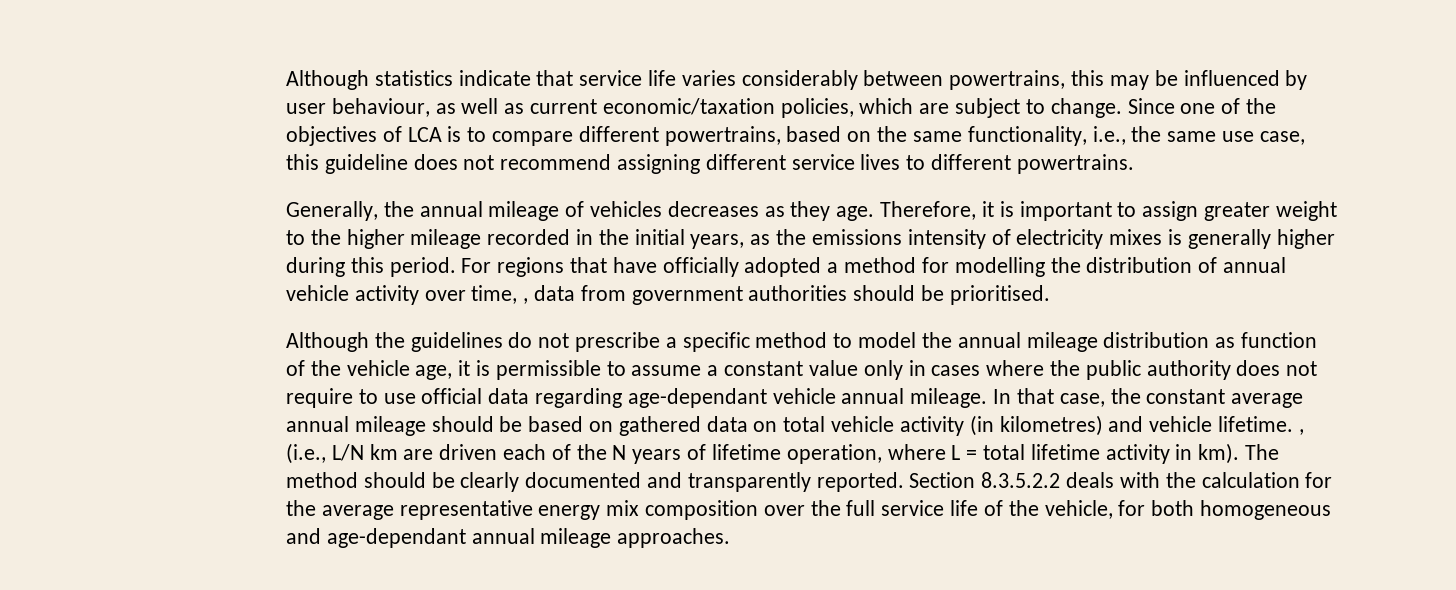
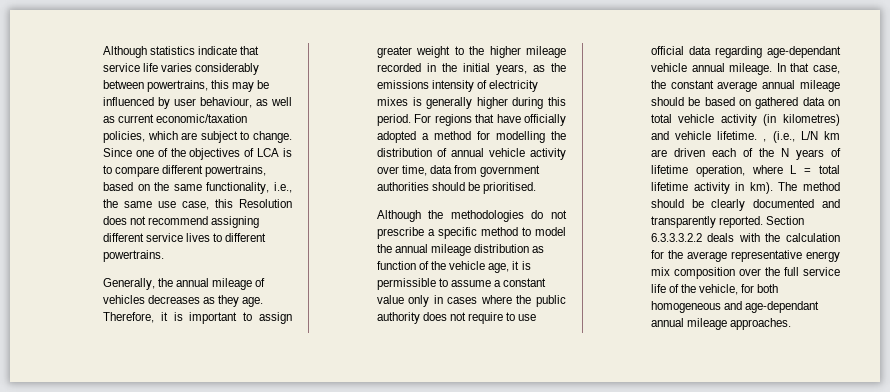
[324,154,408,174] guideline -> [239,199,292,208] Resolution
[523,298,529,304] , -> (428, 170) none
[410,332,503,352] guidelines -> [450,210,524,222] methodologies
[981,472,1061,488] 8.3.5.2.2 -> [650,233,702,242] 6.3.3.3.2.2

